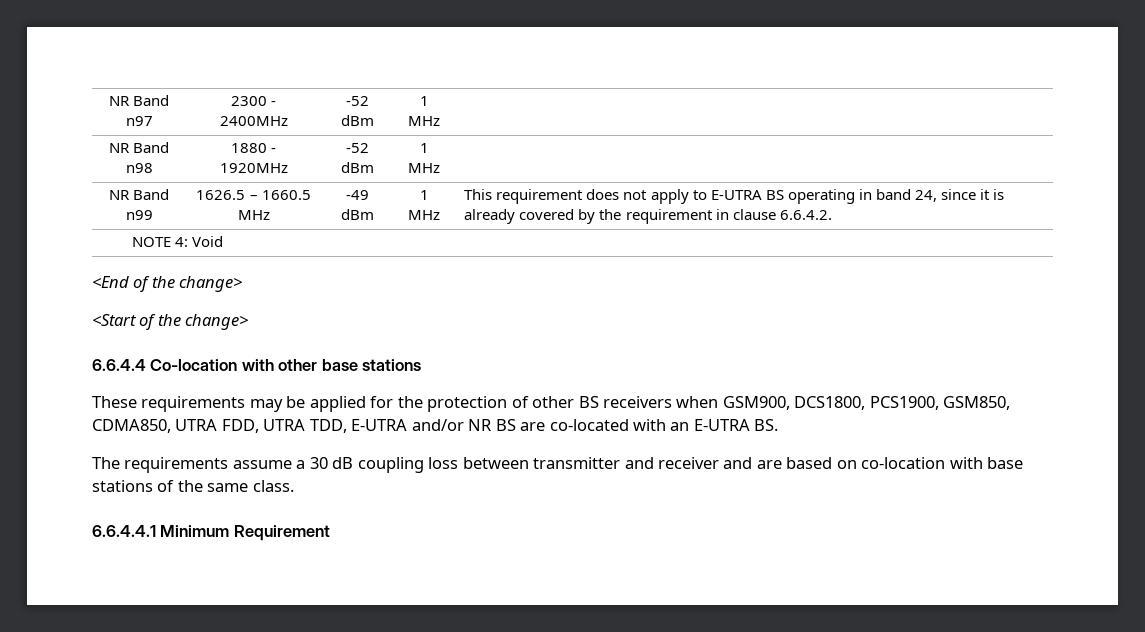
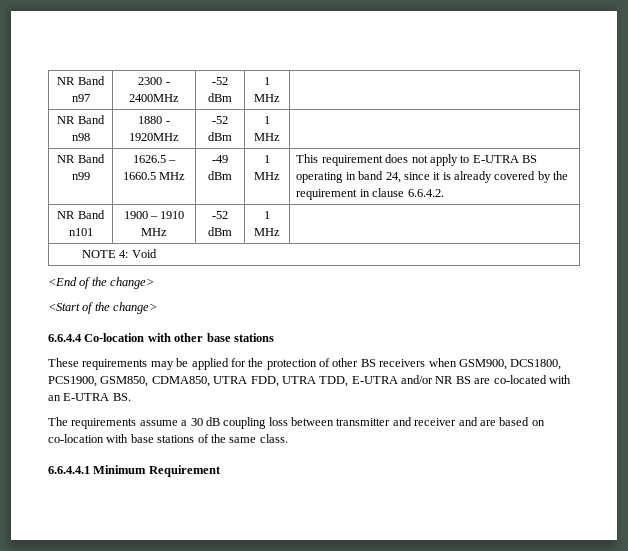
(832, 215) none -> [57,210,105,219] [68,228,93,236] [123,211,185,219] [141,228,167,236] [212,211,228,219] [208,227,232,236] [264,211,270,219] [254,228,280,236] // NR Band n101 | 1900 – 1910 MHz | -52 dBm | 1 MHz |

